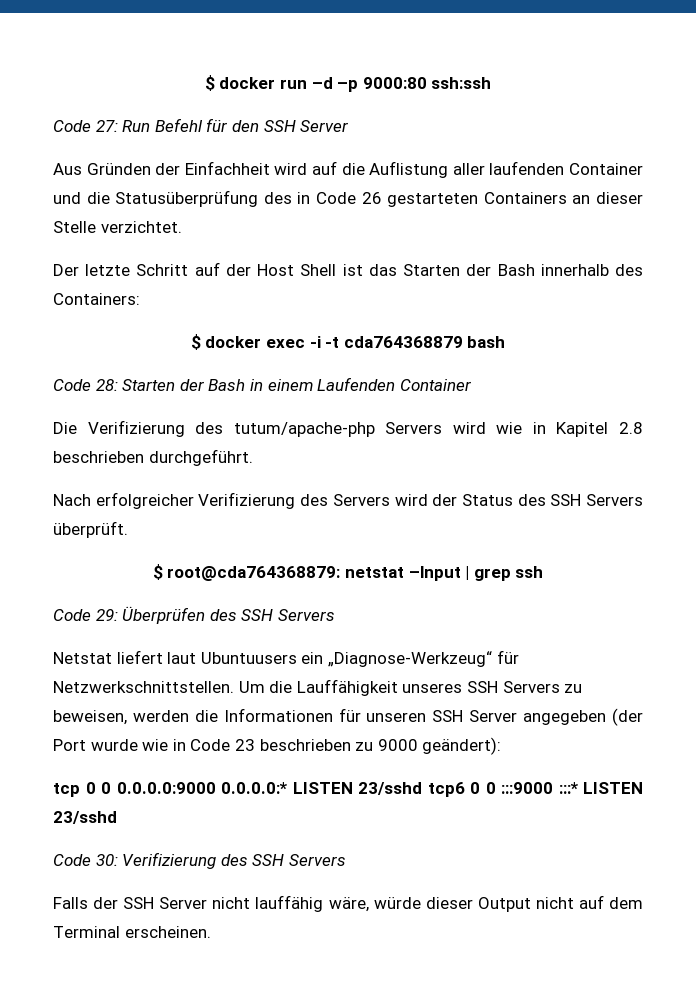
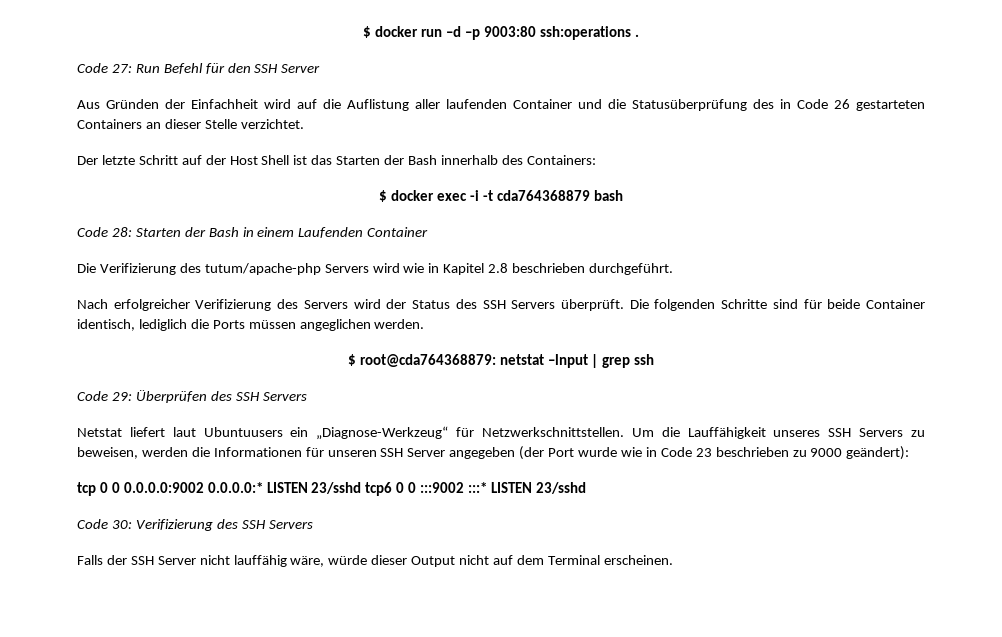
[362,77,492,89] 9000:80 ssh:ssh -> [483,26,639,40] 9003:80 ssh:operations .
(128, 529) none -> [629,299,925,311] [77,319,425,331] Die folgenden Schritte sind für beide Container identisch, lediglich die Ports müssen angeglichen werden.
[116,782,216,794] 0.0.0.0:9000 -> [123,482,204,493] 0.0.0.0:9002
[501,782,553,794] :::9000 -> [420,482,465,493] :::9002

